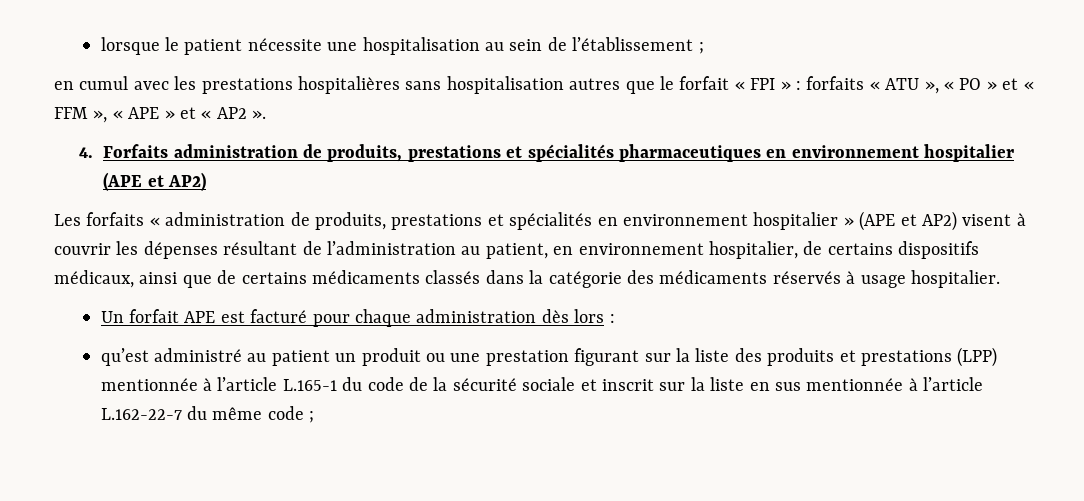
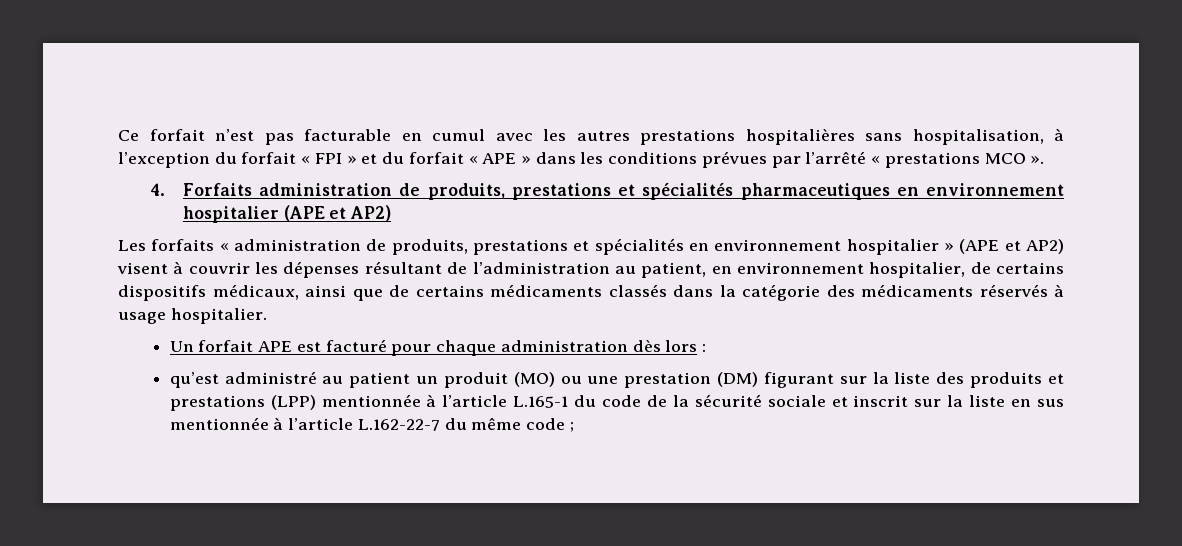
[100,37,704,55] lorsque le patient nécessite une hospitalisation au sein de l’établissement ; // -> [118,129,391,145] Ce forfait n’est pas facturable
(197, 83) none -> [576,131,630,141] autres
[446,76,1034,94] [54,107,247,123] hospitalisation autres que le forfait « FPI » : forfaits « ATU », « PO » et « FFM », « APE » et « AP2 -> [912,128,1064,145] [118,151,1026,168] hospitalisation, à l’exception du forfait « FPI » et du forfait « APE » dans les conditions prévues par l’arrêté « prestations MCO
(421, 357) none -> [513,372,555,387] (MO)
(569, 358) none -> [717,372,759,387] (DM)

